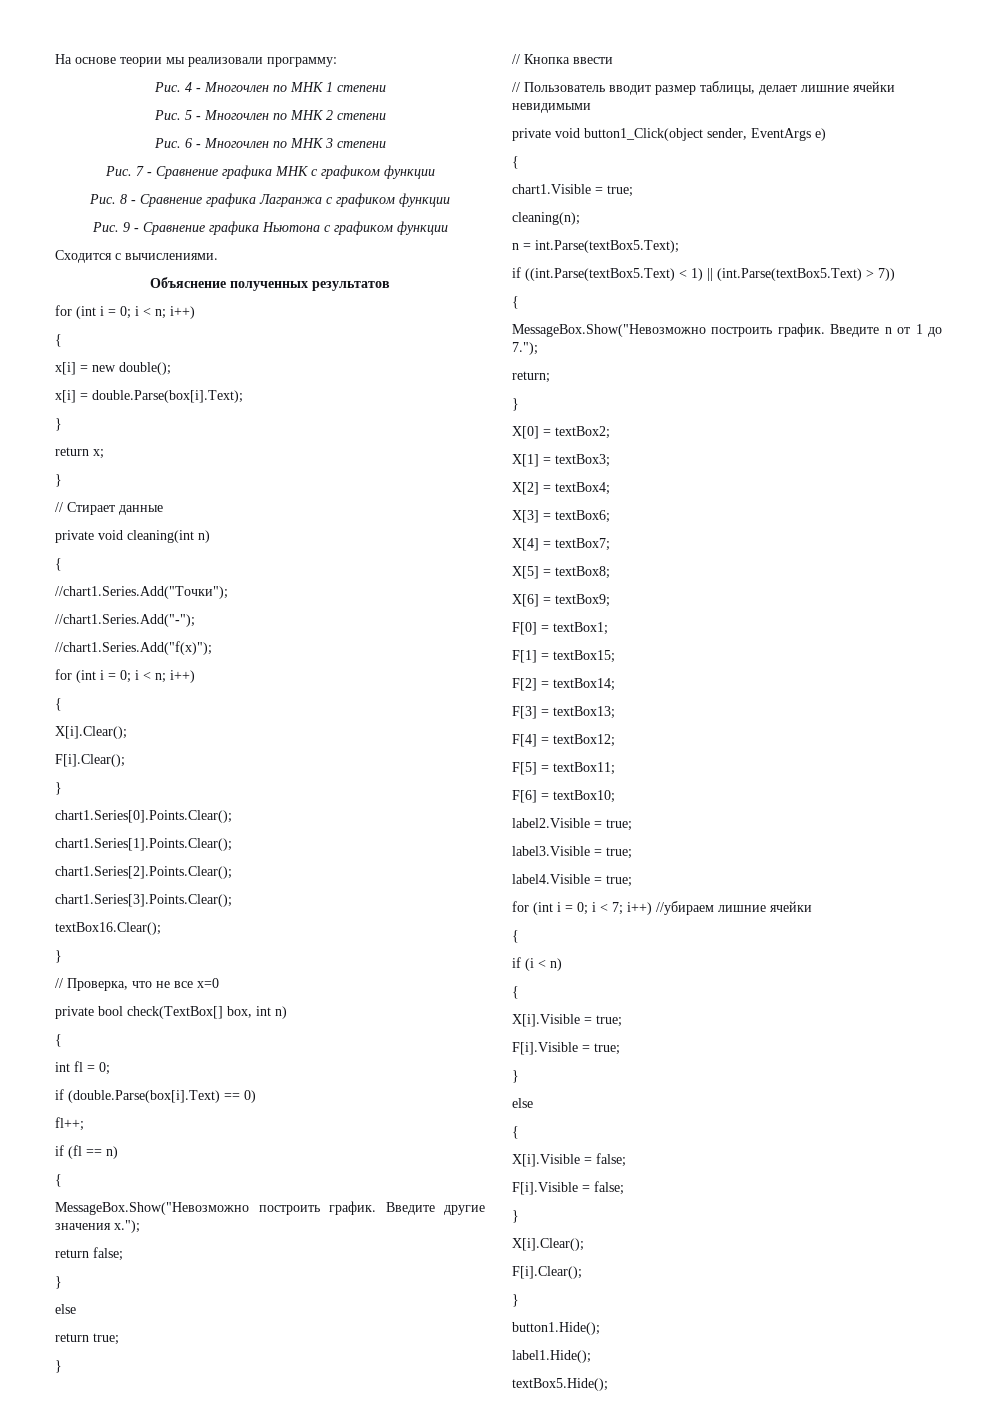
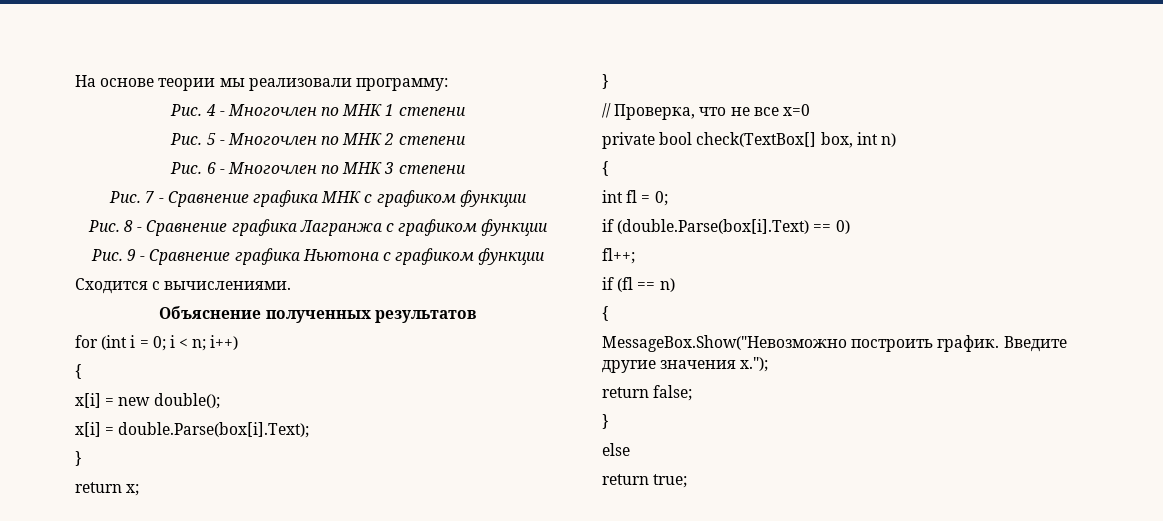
[55,502,163,515] [55,530,210,543] [55,558,62,571] [55,586,228,599] [55,614,195,627] [55,641,212,655] [55,669,195,683] [55,698,62,711] [55,726,127,739] [55,754,125,767] [55,782,62,795] [55,810,232,823] [55,838,232,851] [55,866,232,879] [55,894,232,907] [55,922,161,935] [55,950,62,963] // // Стирает данные // private void cleaning(int n) // { // //chart1.Series.Add("Точки"); // //chart1.Series.Add("-"); // //chart1.Series.Add("f(x)"); // for (int i = 0; i < n; i++) // { // X[i].Clear(); // F[i].Clear(); // } // chart1.Series[0].Points.Clear(); // chart1.Series[1].Points.Clear(); // chart1.Series[2].Points.Clear(); // chart1.Series[3].Points.Clear(); // textBox16.Clear(); // } -> (609, 81) none
[55,1360,62,1373] [512,54,613,64] [512,81,895,95] [512,103,591,113] [512,128,826,141] [512,156,519,169] [512,184,633,197] [512,212,580,225] [512,240,679,253] [512,267,895,281] [512,296,519,309] [512,323,943,337] [512,342,538,355] [512,371,550,383] [512,398,519,411] [512,426,610,439] [512,454,610,467] [512,482,610,495] [512,510,610,523] [512,538,610,551] [512,566,610,579] [512,594,610,607] [512,622,608,635] [512,650,615,663] [512,678,615,691] [512,706,615,719] [512,734,615,747] [512,762,615,775] [512,790,615,803] [512,818,632,831] [512,846,632,859] [512,874,632,887] [512,901,812,915] [512,930,519,943] [512,957,562,971] [512,986,519,999] [512,1014,622,1027] [512,1042,620,1055] [512,1070,519,1083] [512,1098,533,1108] [512,1126,519,1139] [512,1153,626,1167] [512,1181,624,1195] [512,1210,519,1223] [512,1238,584,1251] [512,1266,582,1279] [512,1294,519,1307] [512,1322,600,1335] [512,1350,591,1363] [512,1378,608,1391] // } // // Кнопка ввести // // Пользователь вводит размер таблицы, делает лишние ячейки невидимыми // private void button1_Click(object sender, EventArgs e) // { // chart1.Visible = true; // cleaning(n); // n = int.Parse(textBox5.Text); // if ((int.Parse(textBox5.Text) < 1) || (int.Parse(textBox5.Text) > 7)) // { // MessageBox.Show("Невозможно построить график. Введите n от 1 до 7."); // return; // } // X[0] = textBox2; // X[1] = textBox3; // X[2] = textBox4; // X[3] = textBox6; // X[4] = textBox7; // X[5] = textBox8; // X[6] = textBox9; // F[0] = textBox1; // F[1] = textBox15; // F[2] = textBox14; // F[3] = textBox13; // F[4] = textBox12; // F[5] = textBox11; // F[6] = textBox10; // label2.Visible = true; // label3.Visible = true; // label4.Visible = true; // for (int i = 0; i < 7; i++) //убираем лишние ячейки // { // if (i < n) // { // X[i].Visible = true; // F[i].Visible = true; // } // else // { // X[i].Visible = false; // F[i].Visible = false; // } // X[i].Clear(); // F[i].Clear(); // } // button1.Hide(); // label1.Hide(); // textBox5.Hide(); -> (688, 481) none

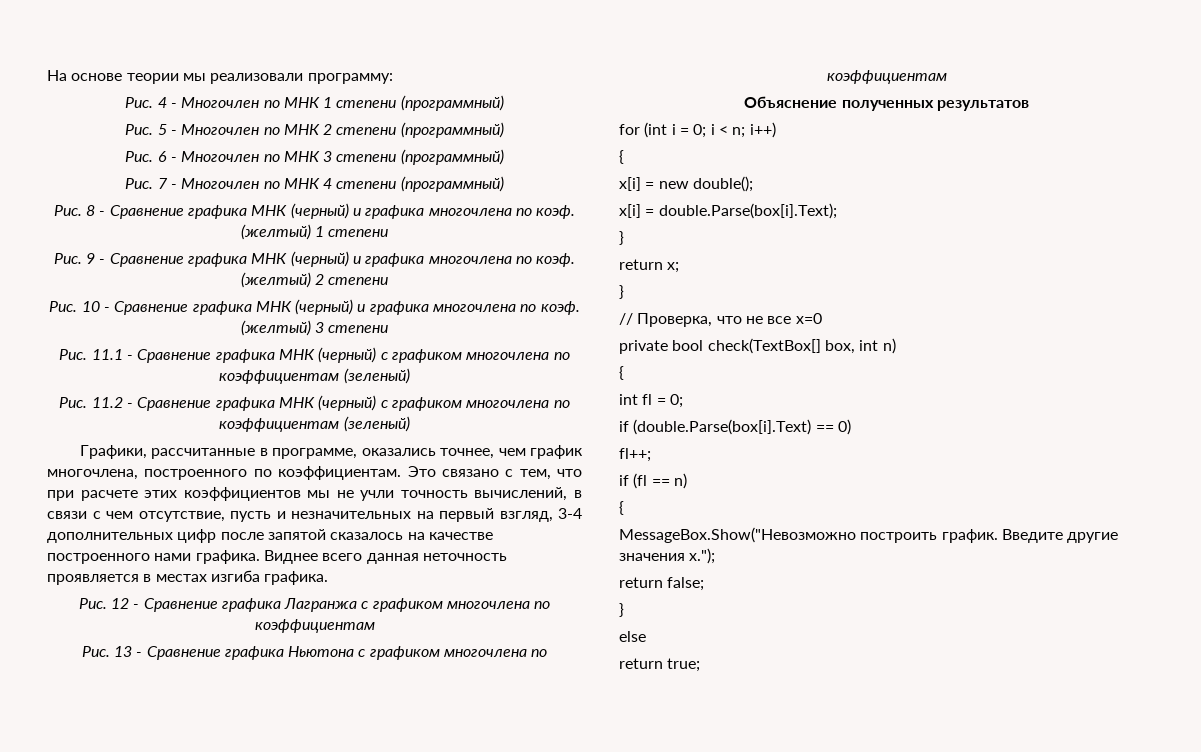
(466, 111) none -> [400,95,504,111] (программный)
(466, 140) none -> [400,122,504,138] (программный)
(466, 169) none -> [400,149,504,165] (программный)
[167,190,527,207] Сравнение графика МНК с графиком функции -> [181,176,504,192] Многочлен по МНК 4 степени (программный)
[299,219,549,236] Лагранжа с графиком функции -> [251,203,576,219] [240,224,389,240] МНК (черный) и графика многочлена по коэф. (желтый) 1 степени
[302,248,546,265] [75,278,292,294] Ньютона с графиком функции // Сходится с вычислениями. -> [251,251,576,267] [240,272,389,288] [49,299,580,315] [240,320,389,336] [59,347,570,363] [219,368,410,384] [59,395,570,411] [219,416,410,432] [79,445,583,459] [47,466,582,480] [47,487,582,501] [47,508,582,522] [47,529,493,543] [47,550,507,564] [47,570,329,585] [78,598,551,612] [254,619,375,633] [81,646,548,660] [826,70,947,84] МНК (черный) и графика многочлена по коэф. (желтый) 2 степени // Рис. 10 - Сравнение графика МНК (черный) и графика многочлена по коэф. (желтый) 3 степени // Рис. 11.1 - Сравнение графика МНК (черный) с графиком многочлена по коэффициентам (зеленый) // Рис. 11.2 - Сравнение графика МНК (черный) с графиком многочлена по коэффициентам (зеленый) // Графики, рассчитанные в программе, оказались точнее, чем график многочлена, построенного по коэффициентам. Это связано с тем, что при расчете этих коэффициентов мы не учли точность вычислений, в связи с чем отсутствие, пусть и незначительных на первый взгляд, 3-4 дополнительных цифр после запятой сказалось на качестве построенного нами графика. Виднее всего данная неточность проявляется в местах изгиба графика. // Рис. 12 - Сравнение графика Лагранжа с графиком многочлена по коэффициентам // Рис. 13 - Сравнение графика Ньютона с графиком многочлена по коэффициентам

